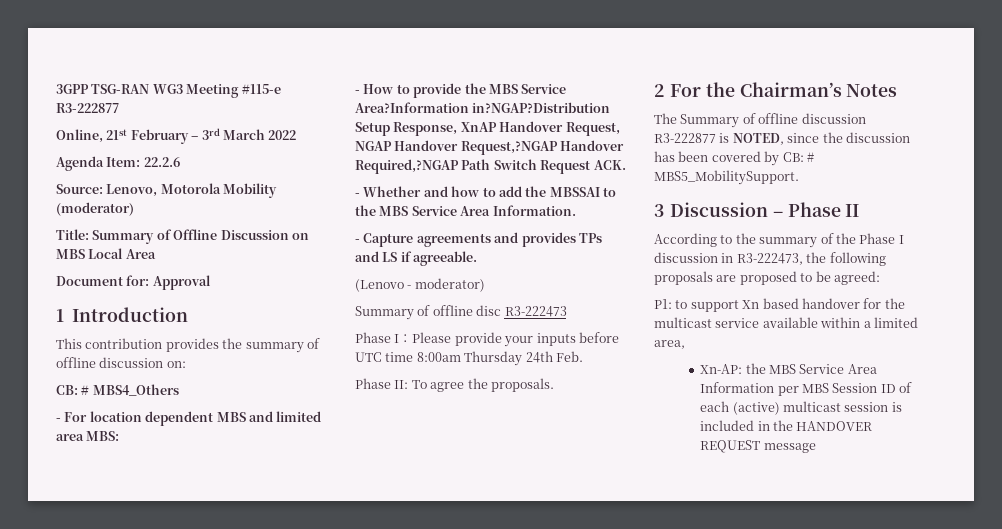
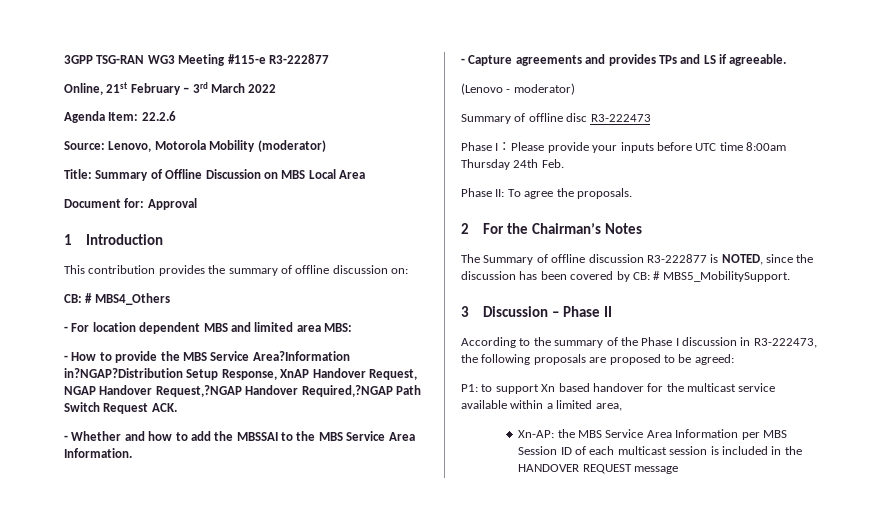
[732,402,780,415] (active) -> (615, 450) none

